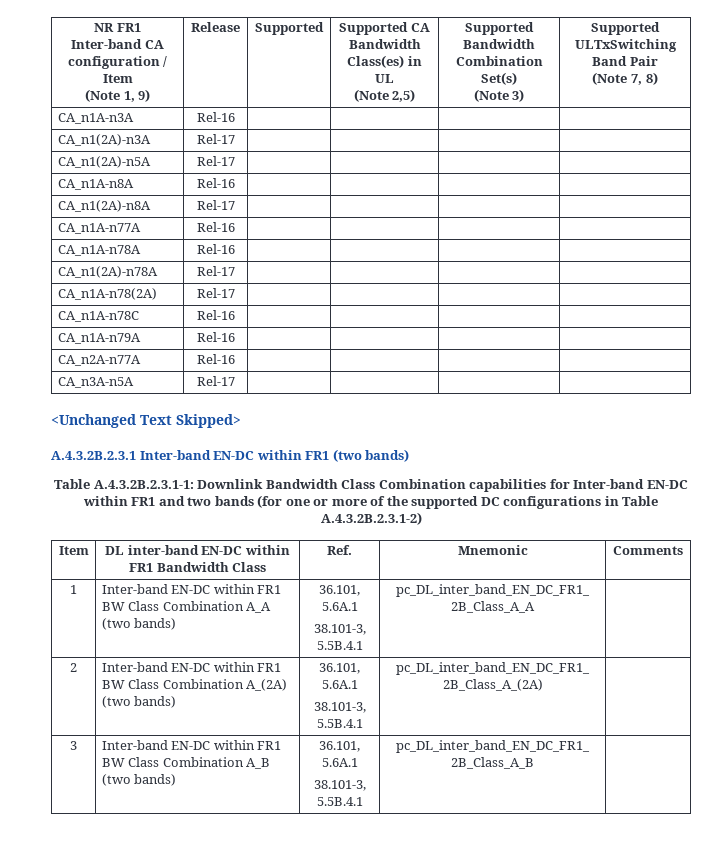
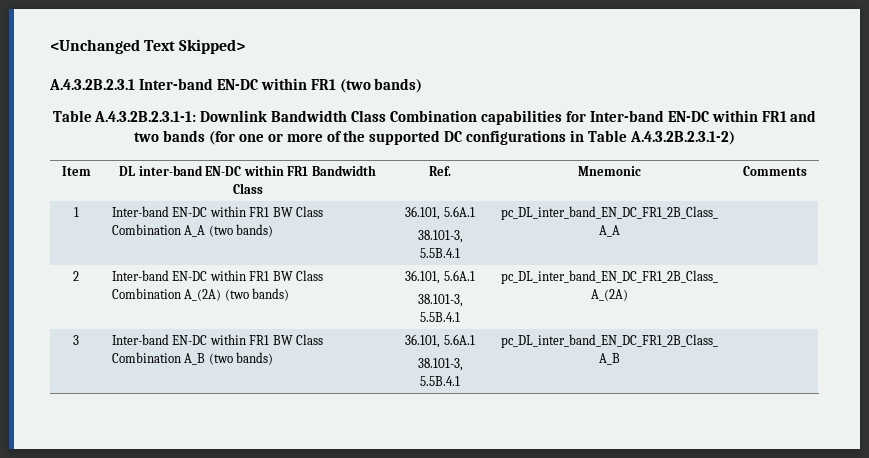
[94,23,141,32] [71,39,164,49] [67,56,168,69] [102,74,133,83] [84,89,151,102] [191,22,240,32] [255,22,324,35] [339,22,430,35] [348,39,421,49] [347,55,422,68] [374,74,394,83] [353,89,416,102] [464,22,534,35] [462,39,535,49] [455,56,543,66] [480,72,517,85] [473,89,525,102] [591,22,660,35] [574,39,677,52] [592,56,658,66] [592,72,658,85] [57,113,134,124] [196,112,235,122] [57,134,151,146] [196,134,235,144] [57,156,151,168] [196,156,235,166] [57,179,134,190] [196,178,235,188] [57,200,151,212] [196,200,235,210] [57,223,141,234] [196,222,235,232] [57,245,141,256] [196,244,235,254] [57,266,158,278] [196,266,235,276] [57,288,157,300] [196,288,235,298] [57,311,139,322] [196,310,235,320] [57,333,141,344] [196,332,235,342] [57,355,141,366] [196,354,235,364] [57,377,134,388] [196,376,235,386] NR FR1 Inter-band CA configuration / Item // (Note 1, 9) | Release | Supported | Supported CA Bandwidth Class(es) in UL // (Note 2,5) | Supported Bandwidth Combination Set(s) // (Note 3) | Supported ULTxSwitching Band Pair // (Note 7, 8) // CA_n1A-n3A | Rel-16 | | | | // CA_n1(2A)-n3A | Rel-17 | | | | // CA_n1(2A)-n5A | Rel-17 | | | | // CA_n1A-n8A | Rel-16 | | | | // CA_n1(2A)-n8A | Rel-17 | | | | // CA_n1A-n77A | Rel-16 | | | | // CA_n1A-n78A | Rel-16 | | | | // CA_n1(2A)-n78A | Rel-17 | | | | // CA_n1A-n78(2A) | Rel-17 | | | | // CA_n1A-n78C | Rel-16 | | | | // CA_n1A-n79A | Rel-16 | | | | // CA_n2A-n77A | Rel-16 | | | | // CA_n3A-n5A | Rel-17 | | | | // -> (50, 46) none

